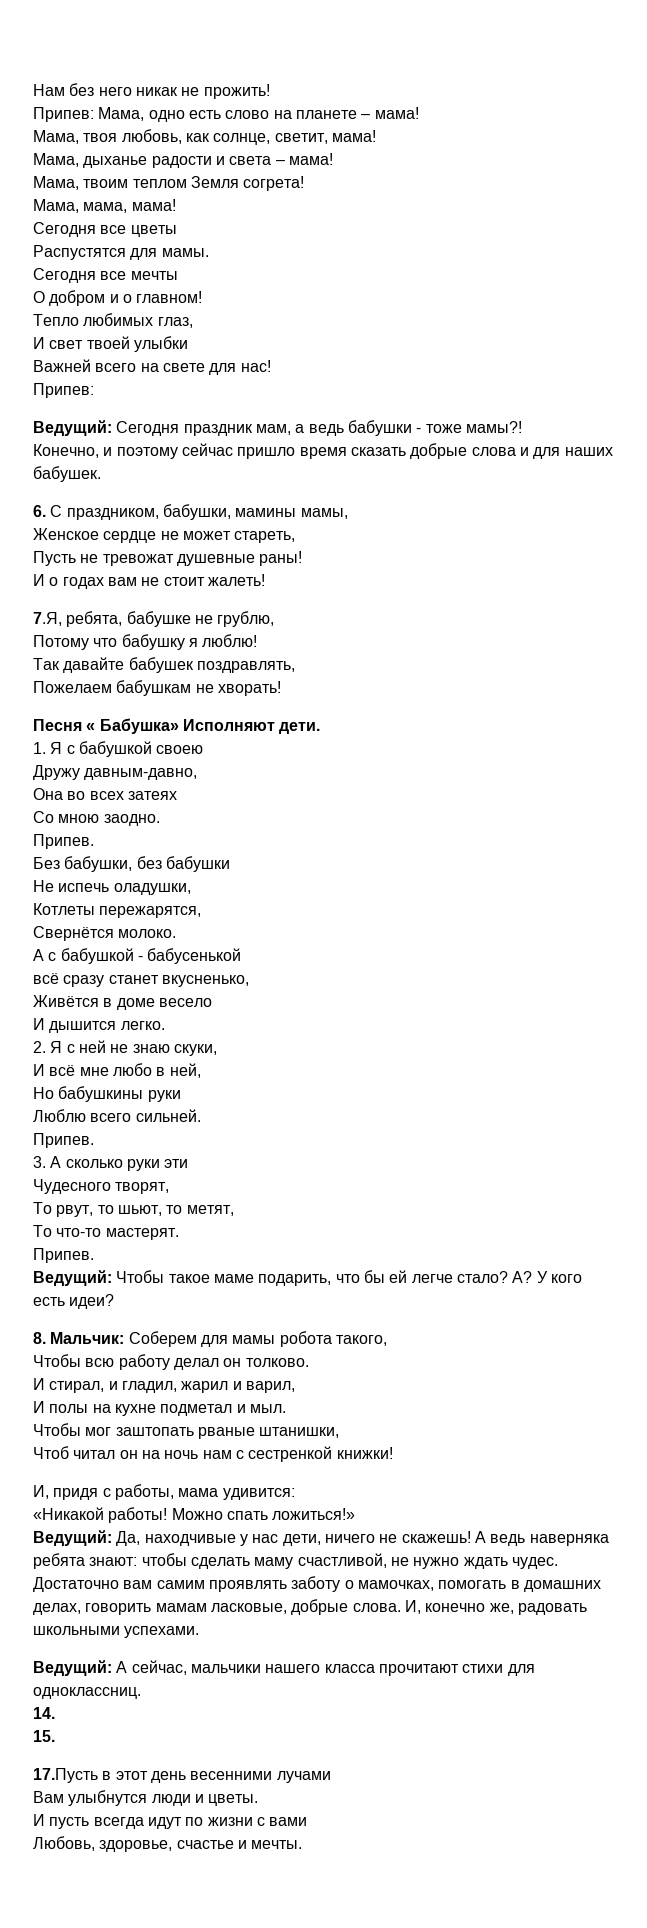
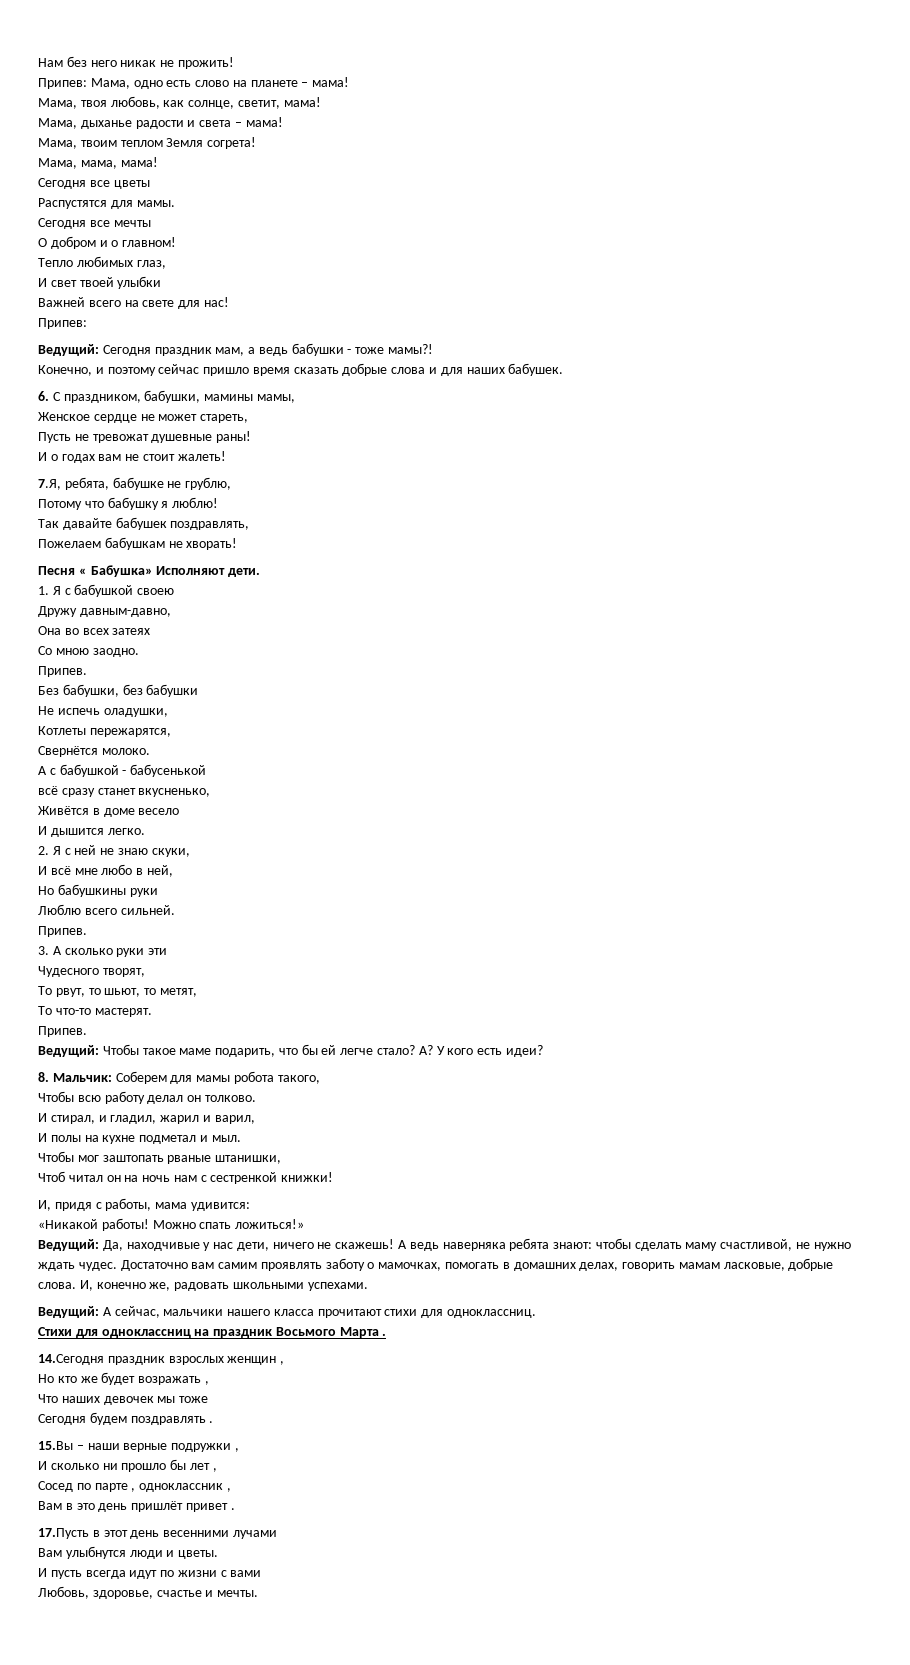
[33,1707,55,1719] [33,1730,55,1742] 14. // 15. -> [38,1327,387,1338] [38,1354,285,1365] [38,1372,209,1385] [38,1394,209,1405] [38,1412,214,1425] [38,1441,239,1452] [38,1459,217,1472] [38,1481,231,1492] [38,1501,235,1512] Стихи для одноклассниц на праздник Восьмого Марта . // 14.Сегодня праздник взрослых женщин , // Но кто же будет возражать , // Что наших девочек мы тоже // Сегодня будем поздравлять . // 15.Вы – наши верные подружки , // И сколько ни прошло бы лет , // Сосед по парте , одноклассник , // Вам в это день пришлёт привет .

